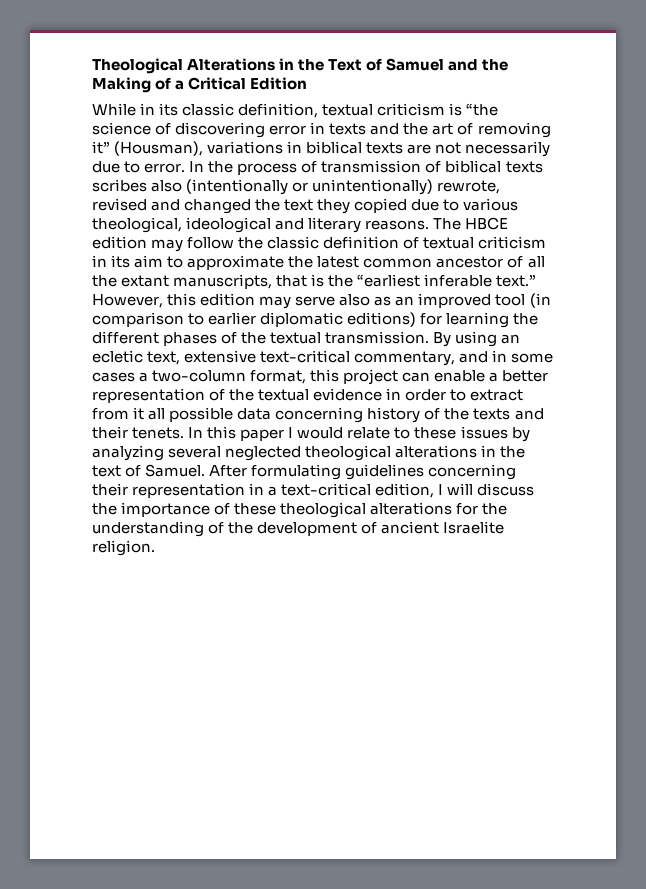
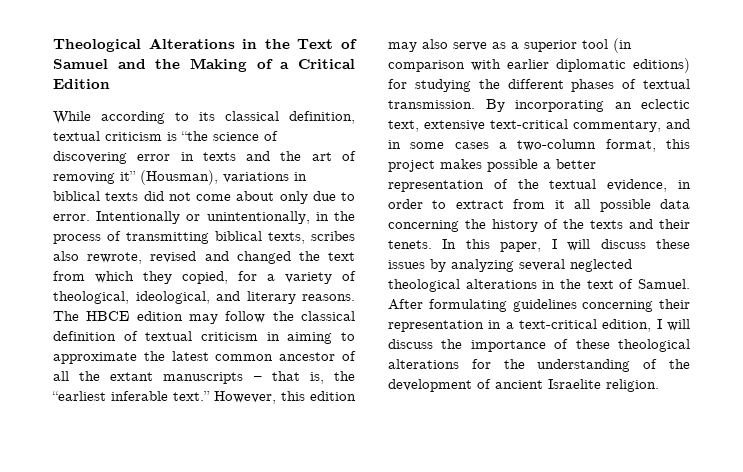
[140,103,235,116] in its classic -> [101,111,279,124] according to its classical
[407,141,551,157] [92,160,543,175] [92,179,434,195] are not necessarily due to error. In the process of transmission of biblical texts scribes also (intentionally or unintentionally) -> [143,191,355,204] [53,211,355,224] [53,231,355,244] [53,251,79,261] did not come about only due to error. Intentionally or unintentionally, in the process of transmitting biblical texts, scribes also
[317,198,519,214] [92,217,272,233] they copied due to various theological, ideological -> [53,271,356,284] [53,291,210,304] from which they copied, for a variety of theological, ideological,
[267,236,320,249] classic -> [301,311,356,321] classical
[111,255,164,268] its aim -> [287,332,333,344] aiming
[173,274,325,289] manuscripts, that is -> [163,371,324,384] manuscripts – that is,
[295,293,492,308] serve also as an improved -> [422,39,577,52] also serve as a superior
[188,313,205,325] to -> [471,59,501,71] with
[446,312,510,328] learning -> [414,79,471,92] studying
[241,332,267,344] the -> (637, 84) none
[455,331,521,347] [92,350,143,363] using an ecletic -> [515,99,690,112] incorporating an eclectic
[402,370,486,382] can enable -> [440,159,538,172] makes possible
[313,388,383,401] evidence -> [607,179,668,192] evidence,
(364, 415) none -> [465,219,486,229] the
[240,427,411,441] paper I would relate to -> [500,239,646,252] paper, I will discuss

